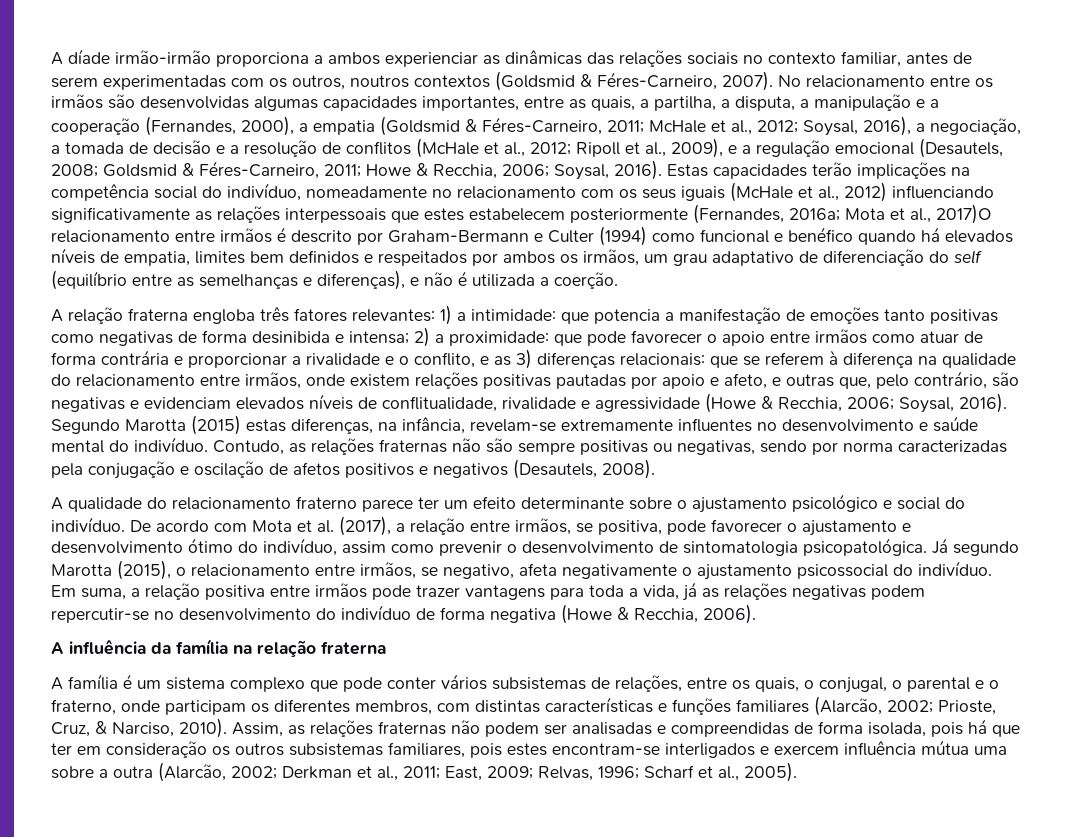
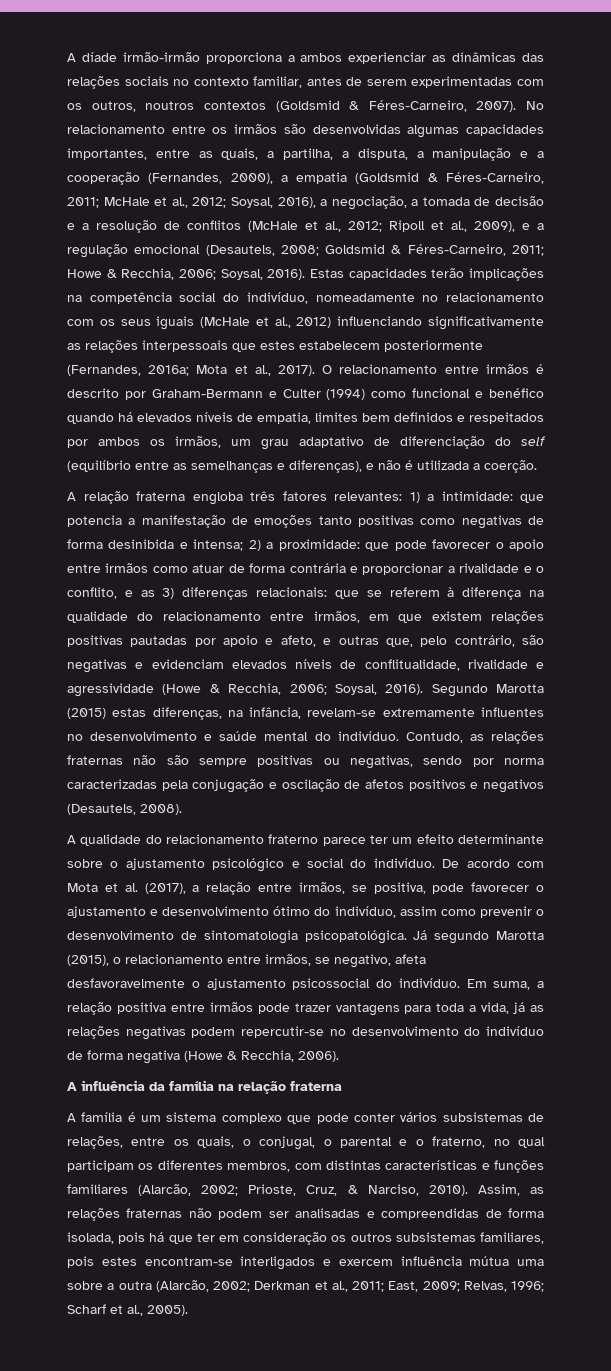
[936,204,991,224] 2017)O -> [278,365,333,376] 2017). O
[306,374,345,386] onde -> [368,614,423,623] em que
[562,564,677,579] negativamente -> [67,978,185,988] desfavoravelmente
[121,700,160,712] onde -> [493,1137,546,1148] no qual

